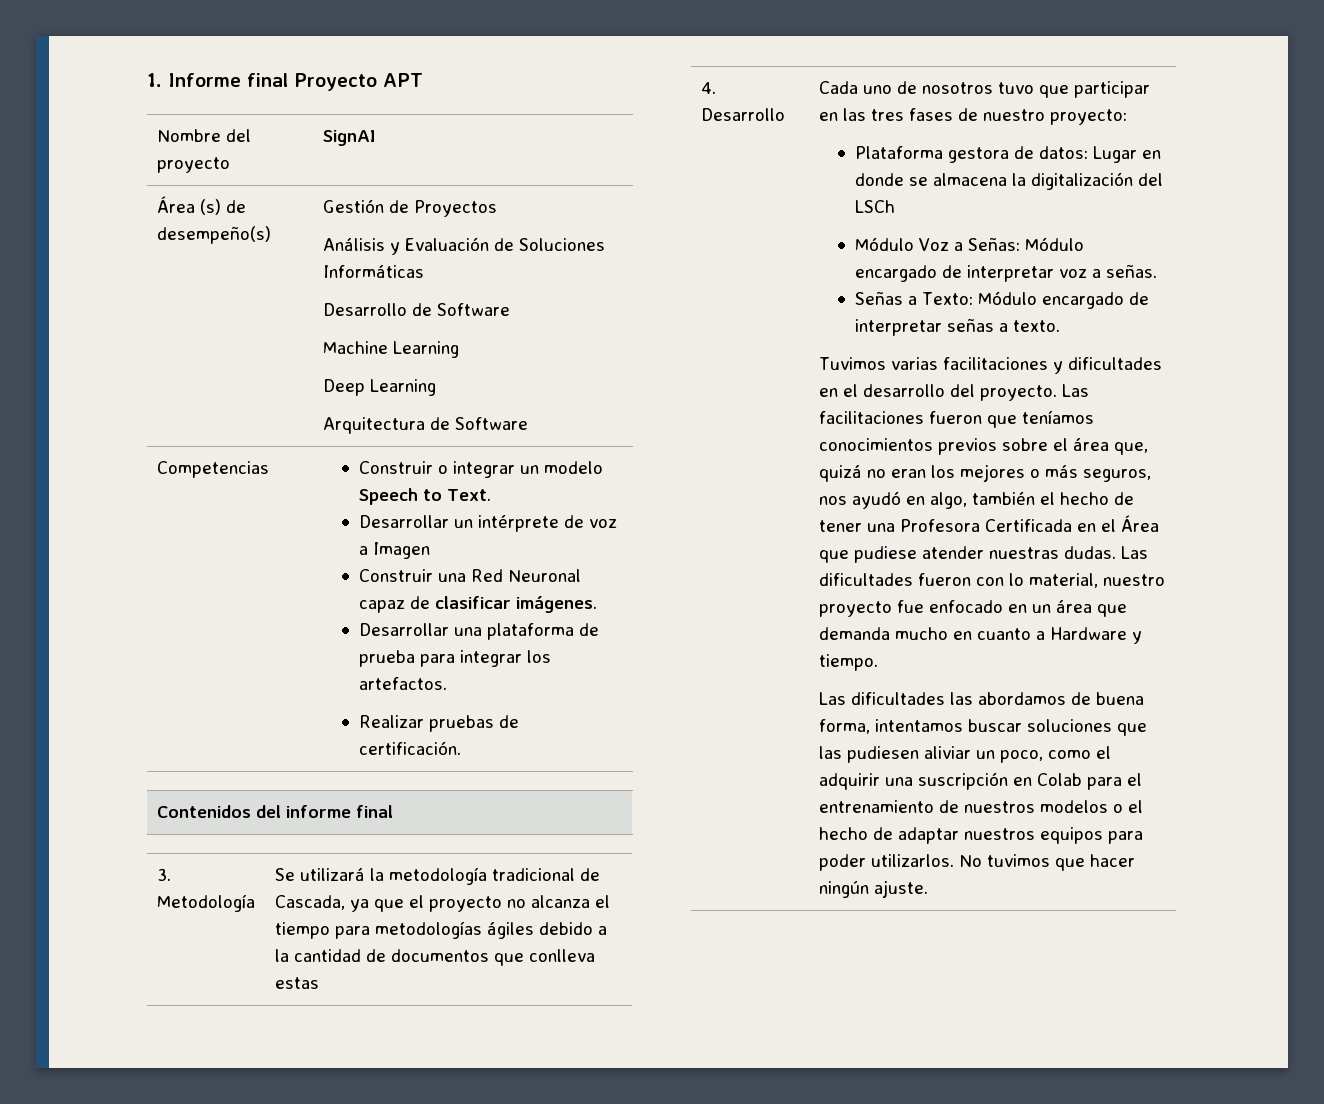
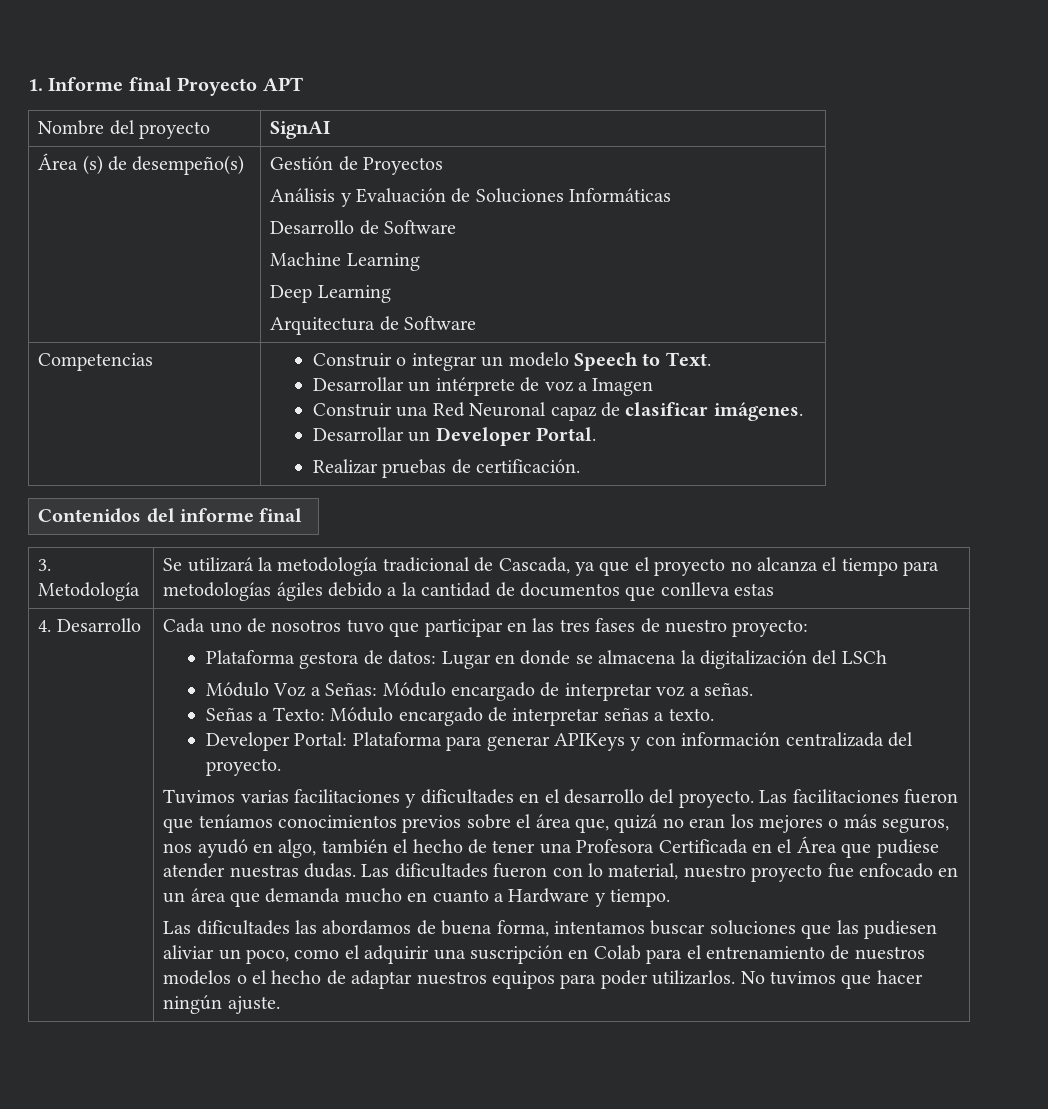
[454,623,600,640] [359,650,552,667] [359,677,448,690] una plataforma de prueba para integrar los artefactos. -> [408,427,597,446] un Developer Portal.
(1061, 326) none -> [205,732,913,751] [205,758,281,776] // Developer Portal: Plataforma para generar APIKeys y con información centralizada del proyecto.

